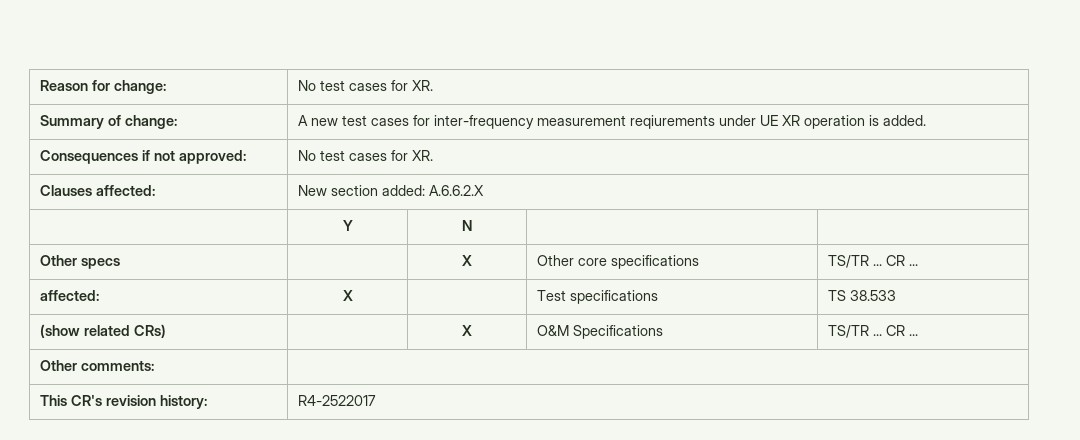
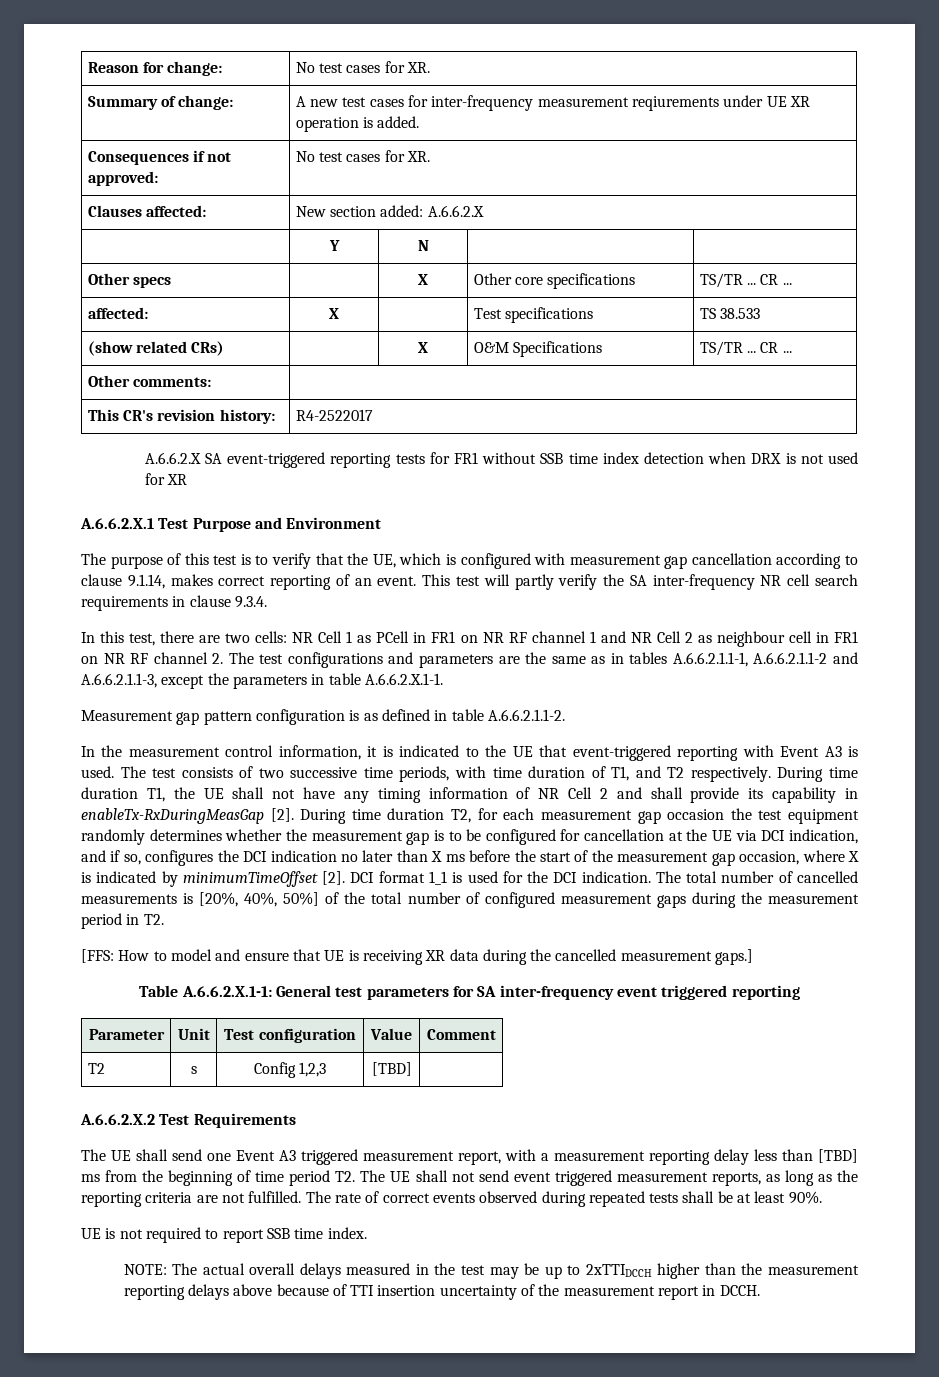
(377, 400) none -> [144,452,859,468] [144,473,188,485] [80,517,382,532] [81,553,858,569] [81,574,859,590] [81,595,267,611] [81,631,859,647] [81,652,858,668] [81,673,443,689] [81,709,565,725] [81,745,859,761] [81,766,858,782] [81,787,859,803] [81,808,860,824] [81,829,858,845] [81,850,860,866] [81,871,859,887] [81,892,860,908] [81,913,164,929] [81,949,754,965] [139,985,800,1000] [88,1029,165,1040] [177,1028,210,1040] [224,1028,356,1043] [370,1028,412,1040] [426,1029,496,1040] [87,1063,105,1074] [190,1066,197,1074] [253,1062,327,1078] [371,1062,412,1076] [80,1113,296,1128] [81,1149,858,1165] [81,1170,858,1186] [81,1191,822,1207] [81,1227,367,1243] [123,1263,859,1279] [123,1284,760,1300] // A.6.6.2.X SA event-triggered reporting tests for FR1 without SSB time index detection when DRX is not used for XR // A.6.6.2.X.1 Test Purpose and Environment // The purpose of this test is to verify that the UE, which is configured with measurement gap cancellation according to clause 9.1.14, makes correct reporting of an event. This test will partly verify the SA inter-frequency NR cell search requirements in clause 9.3.4. // In this test, there are two cells: NR Cell 1 as PCell in FR1 on NR RF channel 1 and NR Cell 2 as neighbour cell in FR1 on NR RF channel 2. The test configurations and parameters are the same as in tables A.6.6.2.1.1-1, A.6.6.2.1.1-2 and A.6.6.2.1.1-3, except the parameters in table A.6.6.2.X.1-1. // Measurement gap pattern configuration is as defined in table A.6.6.2.1.1-2. // In the measurement control information, it is indicated to the UE that event-triggered reporting with Event A3 is used. The test consists of two successive time periods, with time duration of T1, and T2 respectively. During time duration T1, the UE shall not have any timing information of NR Cell 2 and shall provide its capability in enableTx-RxDuringMeasGap [2]. During time duration T2, for each measurement gap occasion the test equipment randomly determines whether the measurement gap is to be configured for cancellation at the UE via DCI indication, and if so, configures the DCI indication no later than X ms before the start of the measurement gap occasion, where X is indicated by minimumTimeOffset [2]. DCI format 1_1 is used for the DCI indication. The total number of cancelled measurements is [20%, 40%, 50%] of the total number of configured measurement gaps during the measurement period in T2. // [FFS: How to model and ensure that UE is receiving XR data during the cancelled measurement gaps.] // Table A.6.6.2.X.1-1: General test parameters for SA inter-frequency event triggered reporting // Parameter | Unit | Test configuration | Value | Comment // T2 | s | Config 1,2,3 | [TBD] | // A.6.6.2.X.2 Test Requirements // The UE shall send one Event A3 triggered measurement report, with a measurement reporting delay less than [TBD] ms from the beginning of time period T2. The UE shall not send event triggered measurement reports, as long as the reporting criteria are not fulfilled. The rate of correct events observed during repeated tests shall be at least 90%. // UE is not required to report SSB time index. // NOTE: The actual overall delays measured in the test may be up to 2xTTIDCCH higher than the measurement reporting delays above because of TTI insertion uncertainty of the measurement report in DCCH.

